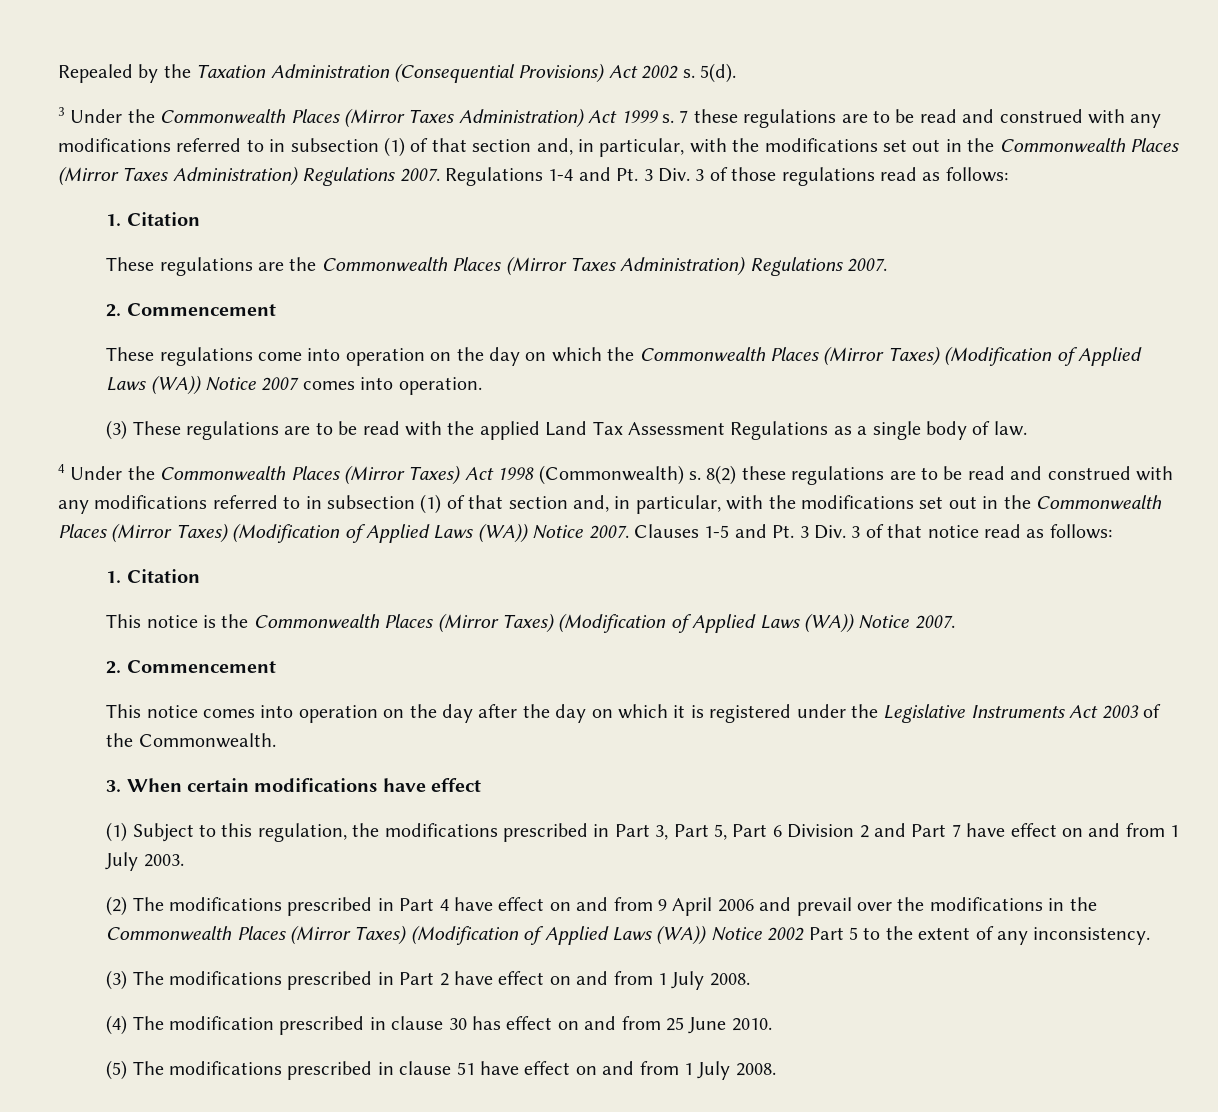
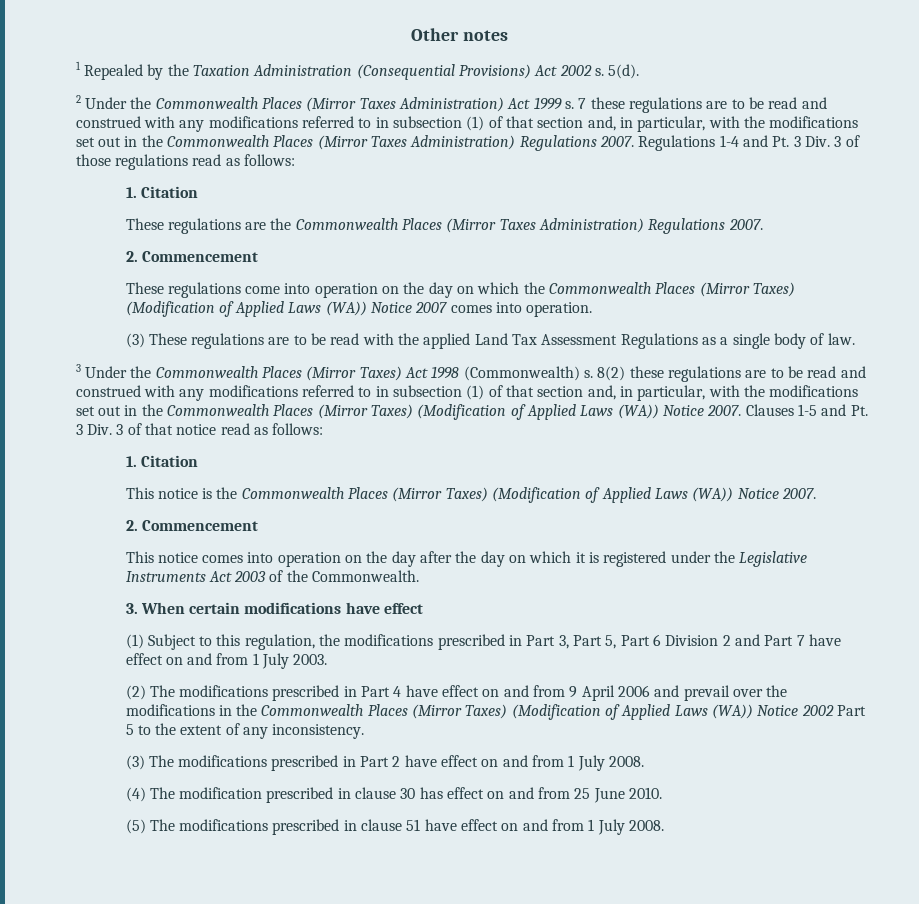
(58, 73) none -> [411,28,508,41] [75,61,81,70] Other notes // 1
[58,107,66,116] 3 -> [75,95,81,103] 2
[58,464,66,473] 4 -> [75,364,81,372] 3

